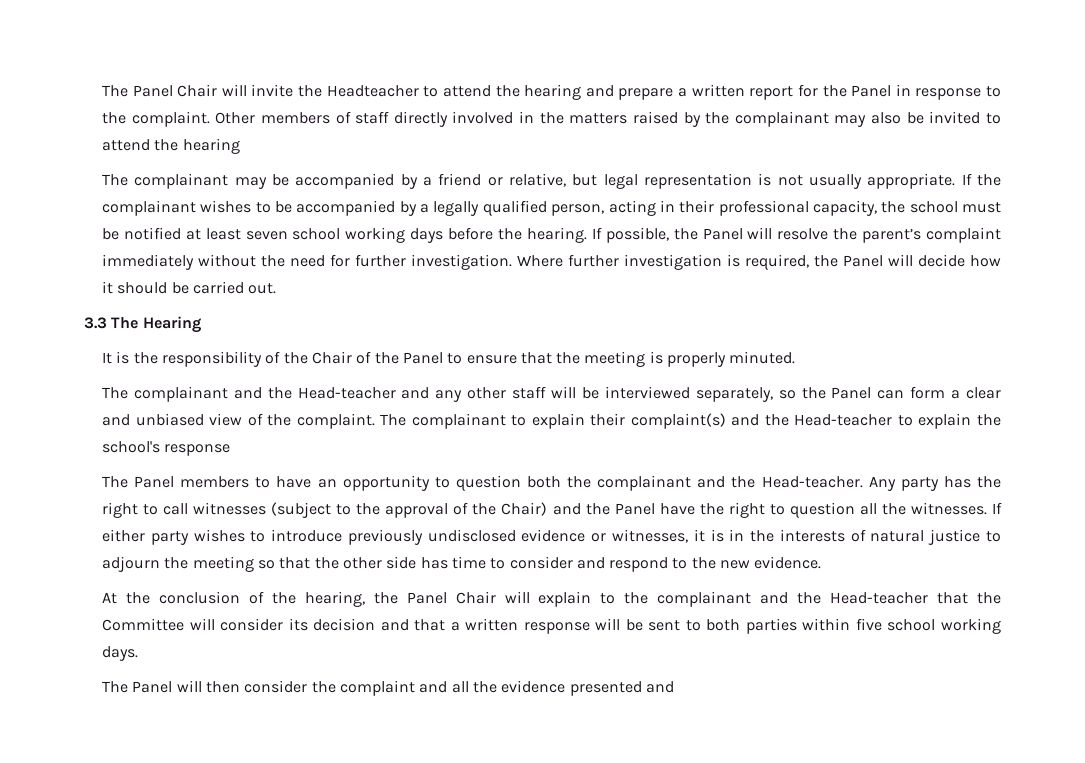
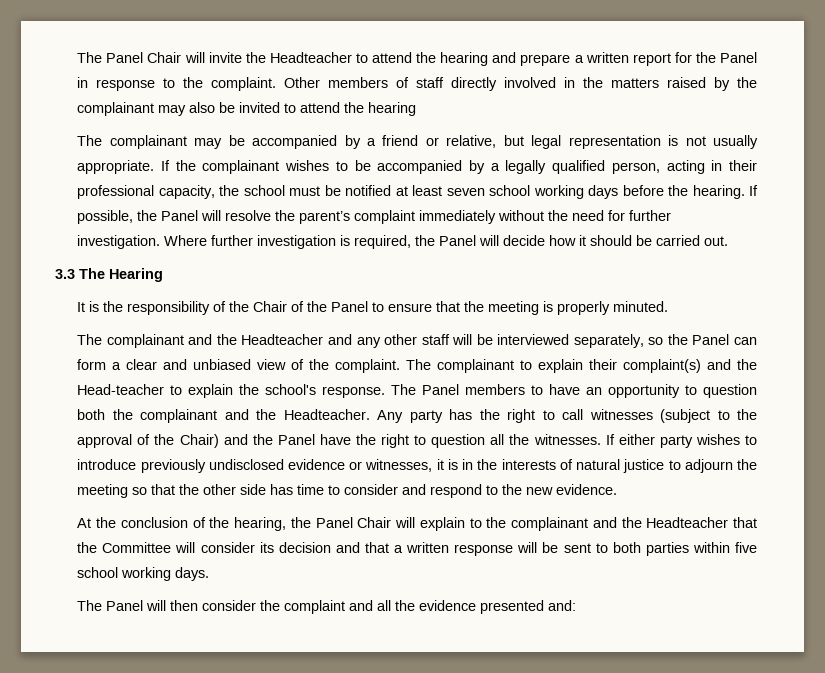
[297,387,396,399] Head-teacher -> [241,334,324,345] Headteacher
[164,444,231,456] response // -> [322,386,386,398] response.
[761,476,863,488] Head-teacher. -> [283,409,370,420] Headteacher.
[830,592,929,604] Head-teacher -> [646,517,729,528] Headteacher
[645,681,674,693] and -> [548,600,577,611] and:

